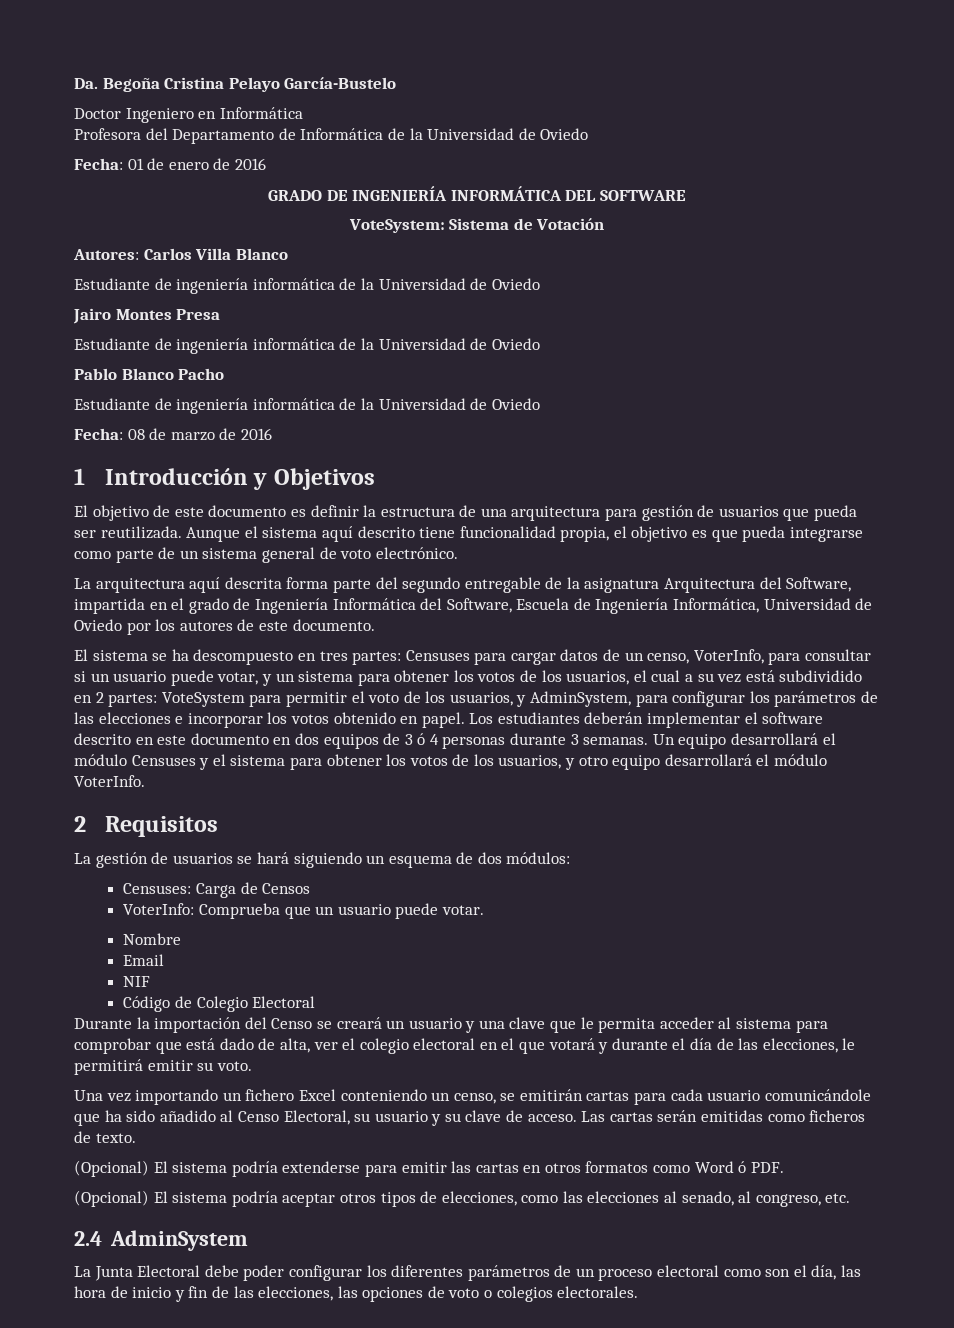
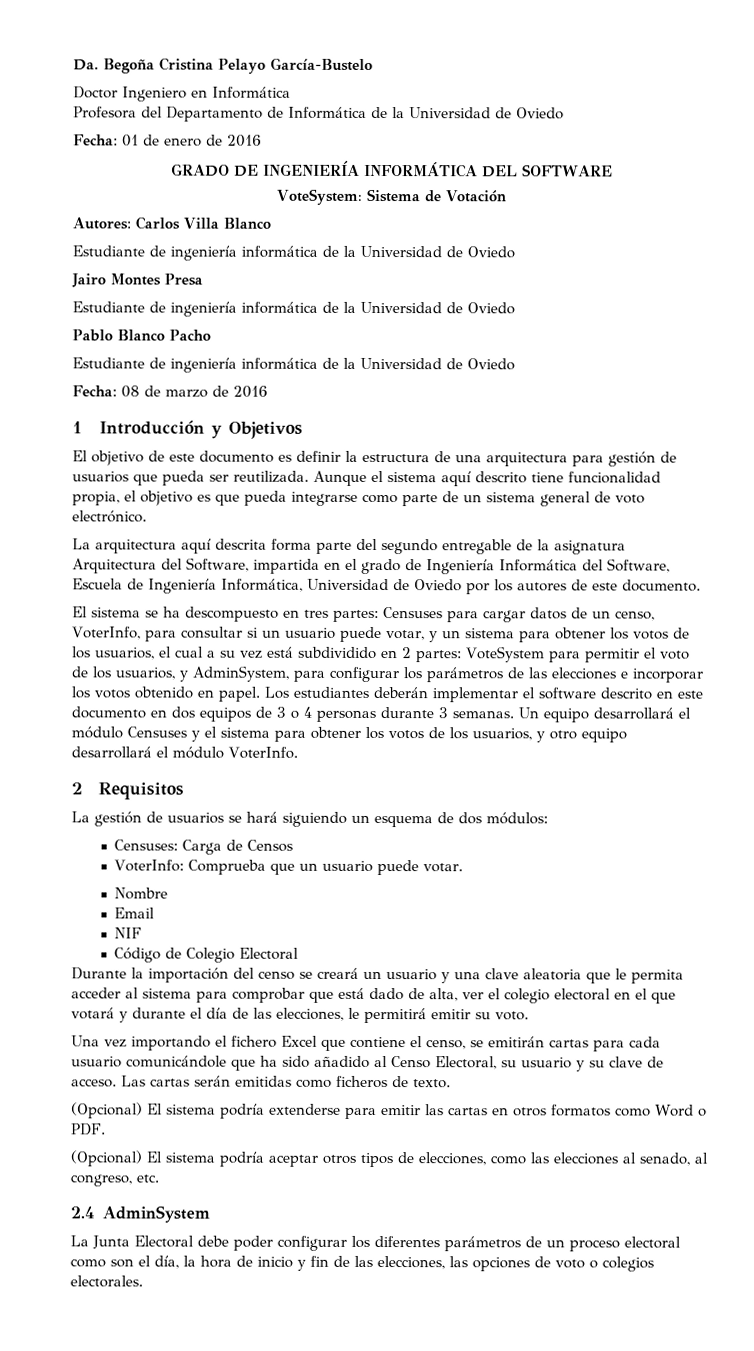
[417,733,426,745] ó -> [290,710,299,719] o
[271,1018,313,1029] Censo -> [258,970,295,980] censo
(546, 1023) none -> [523,968,582,981] aleatoria
[222,1092,242,1101] un -> [215,1035,228,1047] el
[340,1089,451,1101] conteniendo un -> [321,1036,423,1051] que contiene el
[738,1161,747,1173] ó -> [697,1108,707,1117] o
[841,1265,862,1277] las -> [183,1255,196,1267] la

